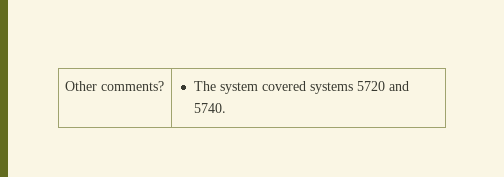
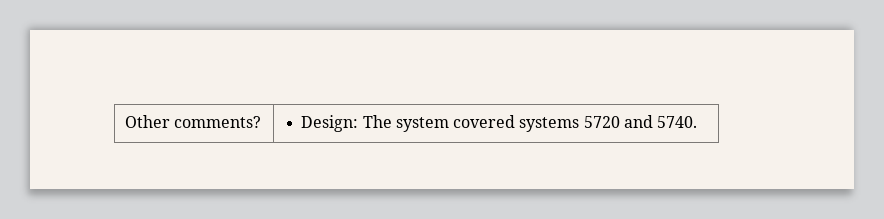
(165, 86) none -> [301,115,359,132] Design:

